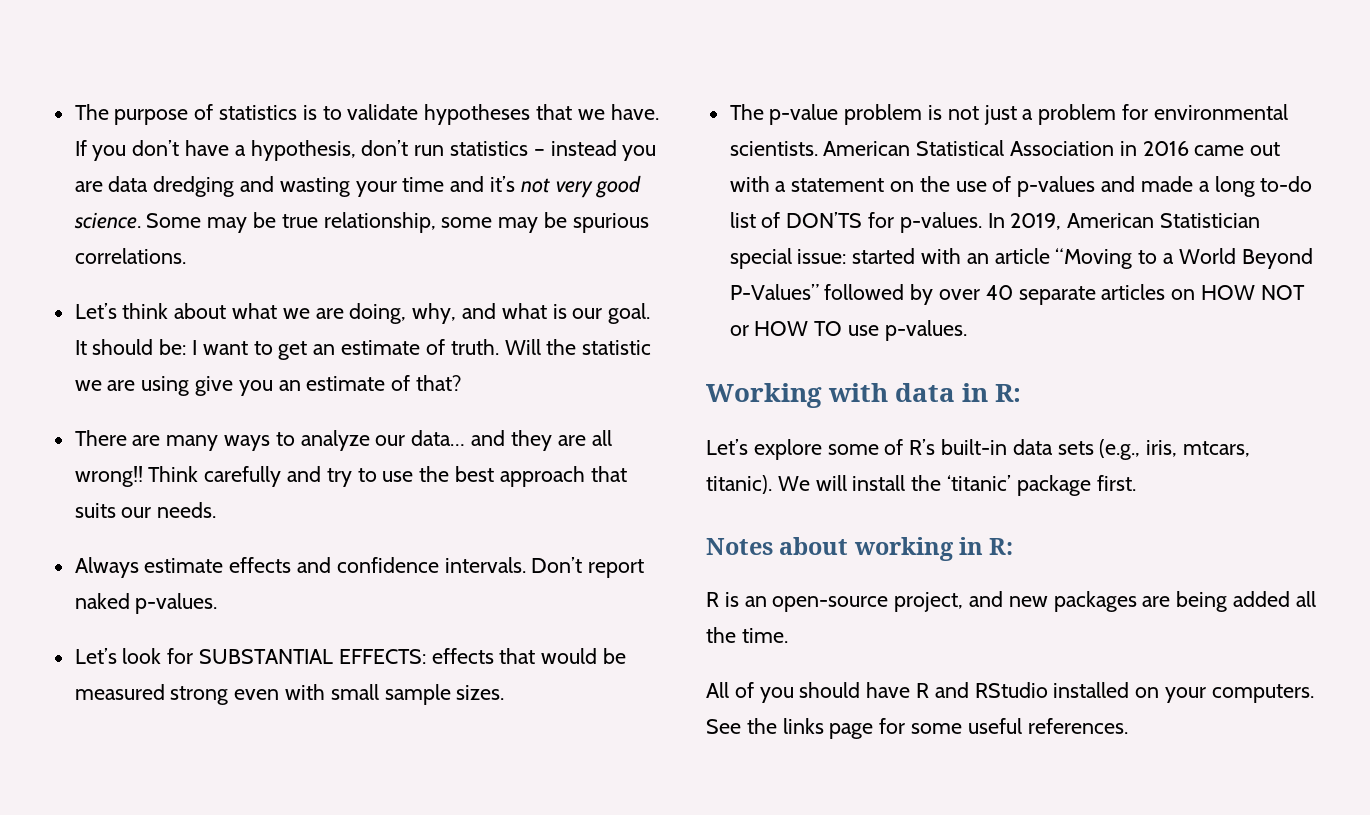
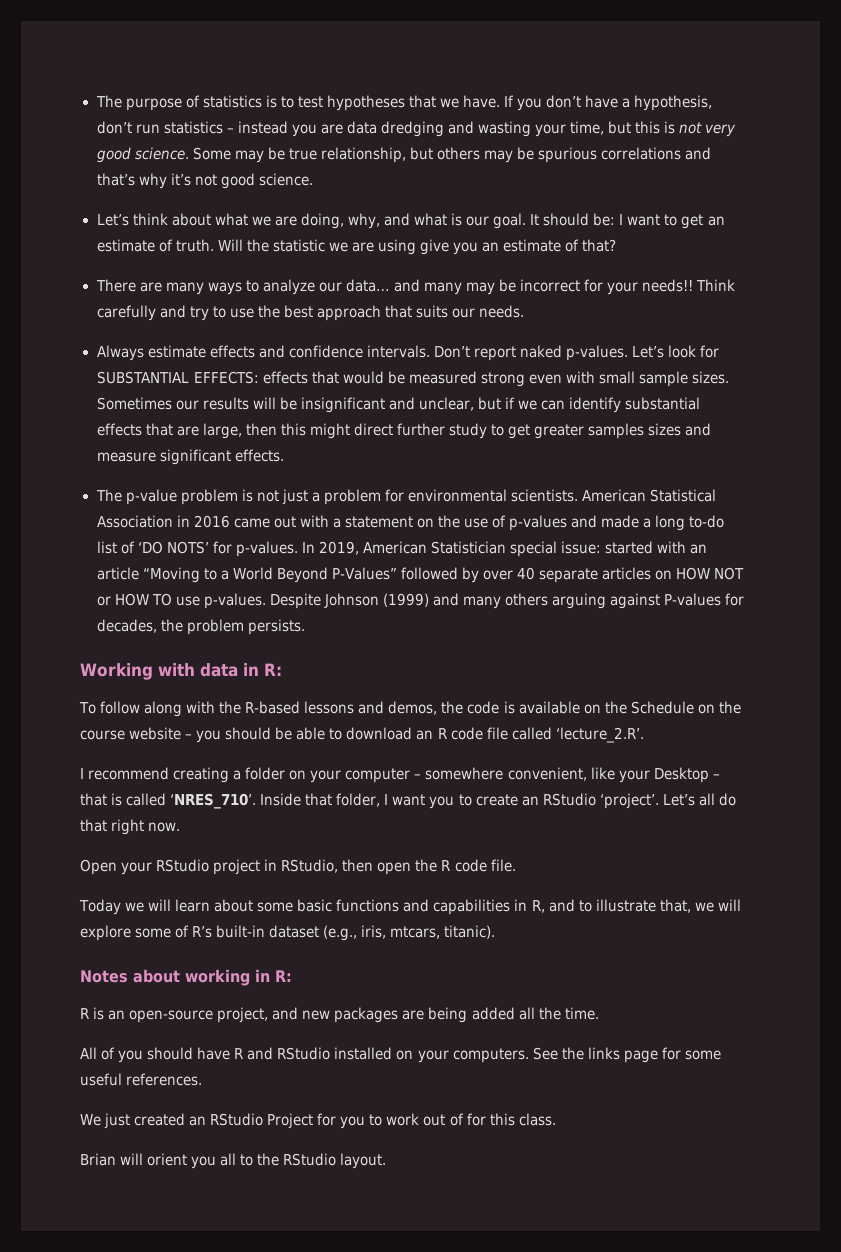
[347,104,419,120] validate -> [297,96,323,108] test
[402,176,516,192] time and it’s -> [570,121,676,135] time, but this is
[441,217,493,228] some -> [409,147,480,160] but others
[74,248,186,264] correlations. -> [601,147,712,160] [96,173,313,189] correlations and that’s why it’s not good science.
[510,430,612,451] [74,466,143,487] they are all wrong!! -> [423,279,694,295] many may be incorrect for your needs!!
(218, 603) // -> (628, 353) none
(505, 692) none -> [96,397,701,413] [96,423,712,439] [96,449,284,465] Sometimes our results will be insignificant and unclear, but if we can identify substantial effects that are large, then this might direct further study to get greater samples sizes and measure significant effects.
[786,212,863,228] DON’TS -> [137,541,209,554] ‘DO NOTS’
(967, 330) none -> [269,593,745,609] [96,619,305,635] Despite Johnson (1999) and many others arguing against P-values for decades, the problem persists.
[706,439,748,455] Let’s -> [79,701,741,717] [80,727,644,743] [80,767,720,783] [80,793,736,809] [80,819,181,835] [80,859,516,875] [79,899,741,915] To follow along with the R-based lessons and demos, the code is available on the Schedule on the course website – you should be able to download an R code file called ‘lecture_2.R’. // I recommend creating a folder on your computer – somewhere convenient, like your Desktop – that is called ‘NRES_710’. Inside that folder, I want you to create an RStudio ‘project’. Let’s all do that right now. // Open your RStudio project in RStudio, then open the R code file. // Today we will learn about some basic functions and capabilities in R, and to illustrate that, we will
[1012,439,1094,455] data sets -> [269,925,320,938] dataset
[777,475,1136,496] We will install the ‘titanic’ package first. -> (496, 932) none
(1128, 726) none -> [80,1113,556,1129] [80,1153,387,1169] // We just created an RStudio Project for you to work out of for this class. // Brian will orient you all to the RStudio layout.

